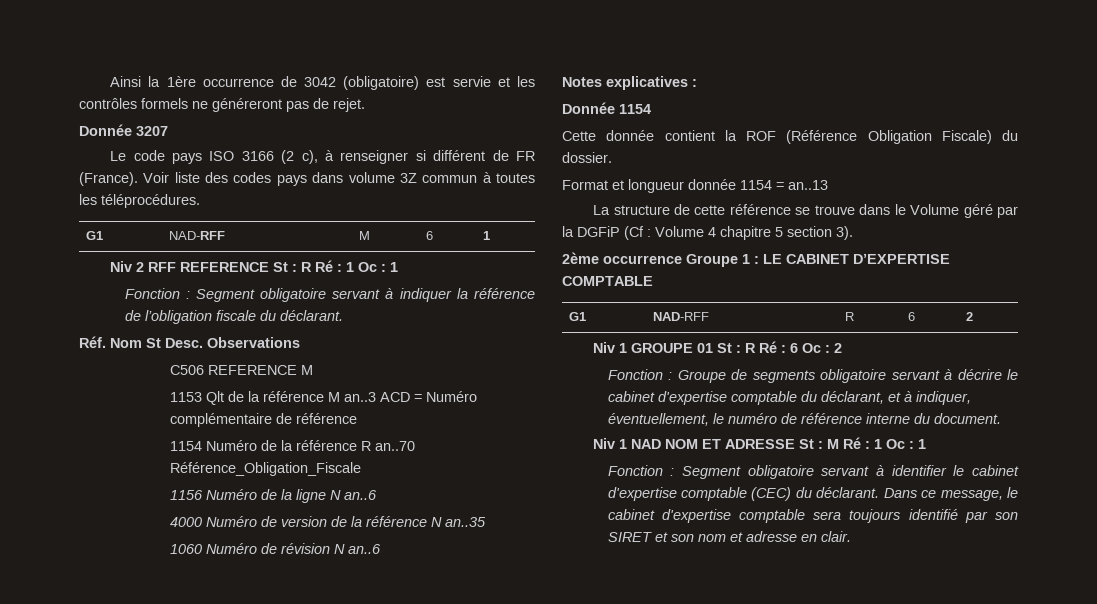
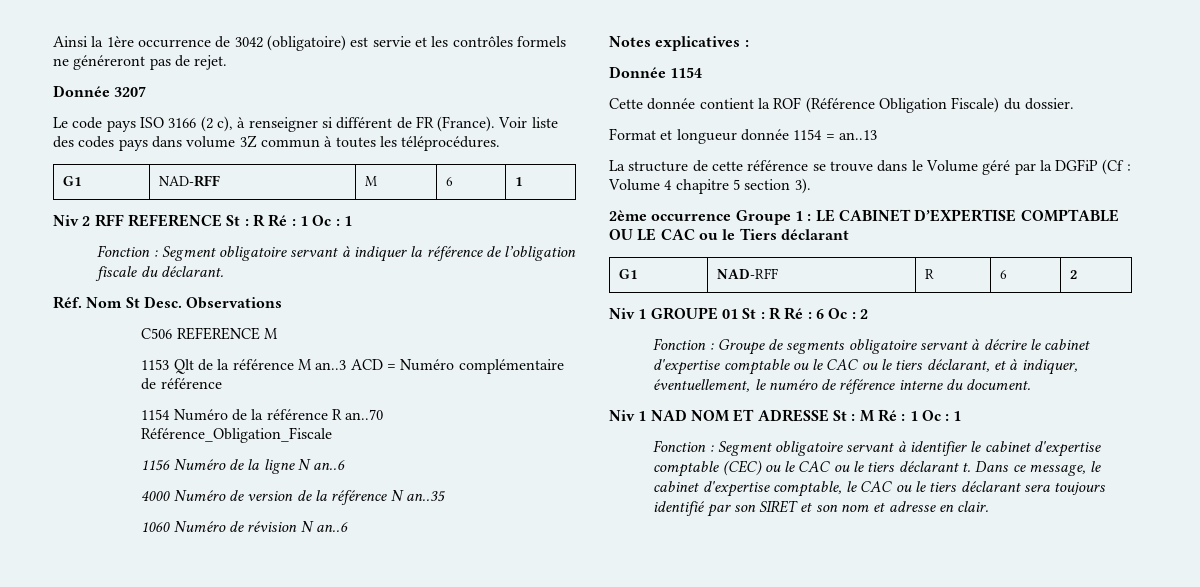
(653, 281) none -> [609,228,849,241] OU LE CAC ou le Tiers déclarant
[800,391,817,402] du -> [792,359,924,370] ou le CAC ou le tiers
[795,487,880,498] du déclarant. -> [764,461,972,472] ou le CAC ou le tiers déclarant t.
[739,509,806,523] comptable -> [772,481,1021,497] comptable, le CAC ou le tiers déclarant

